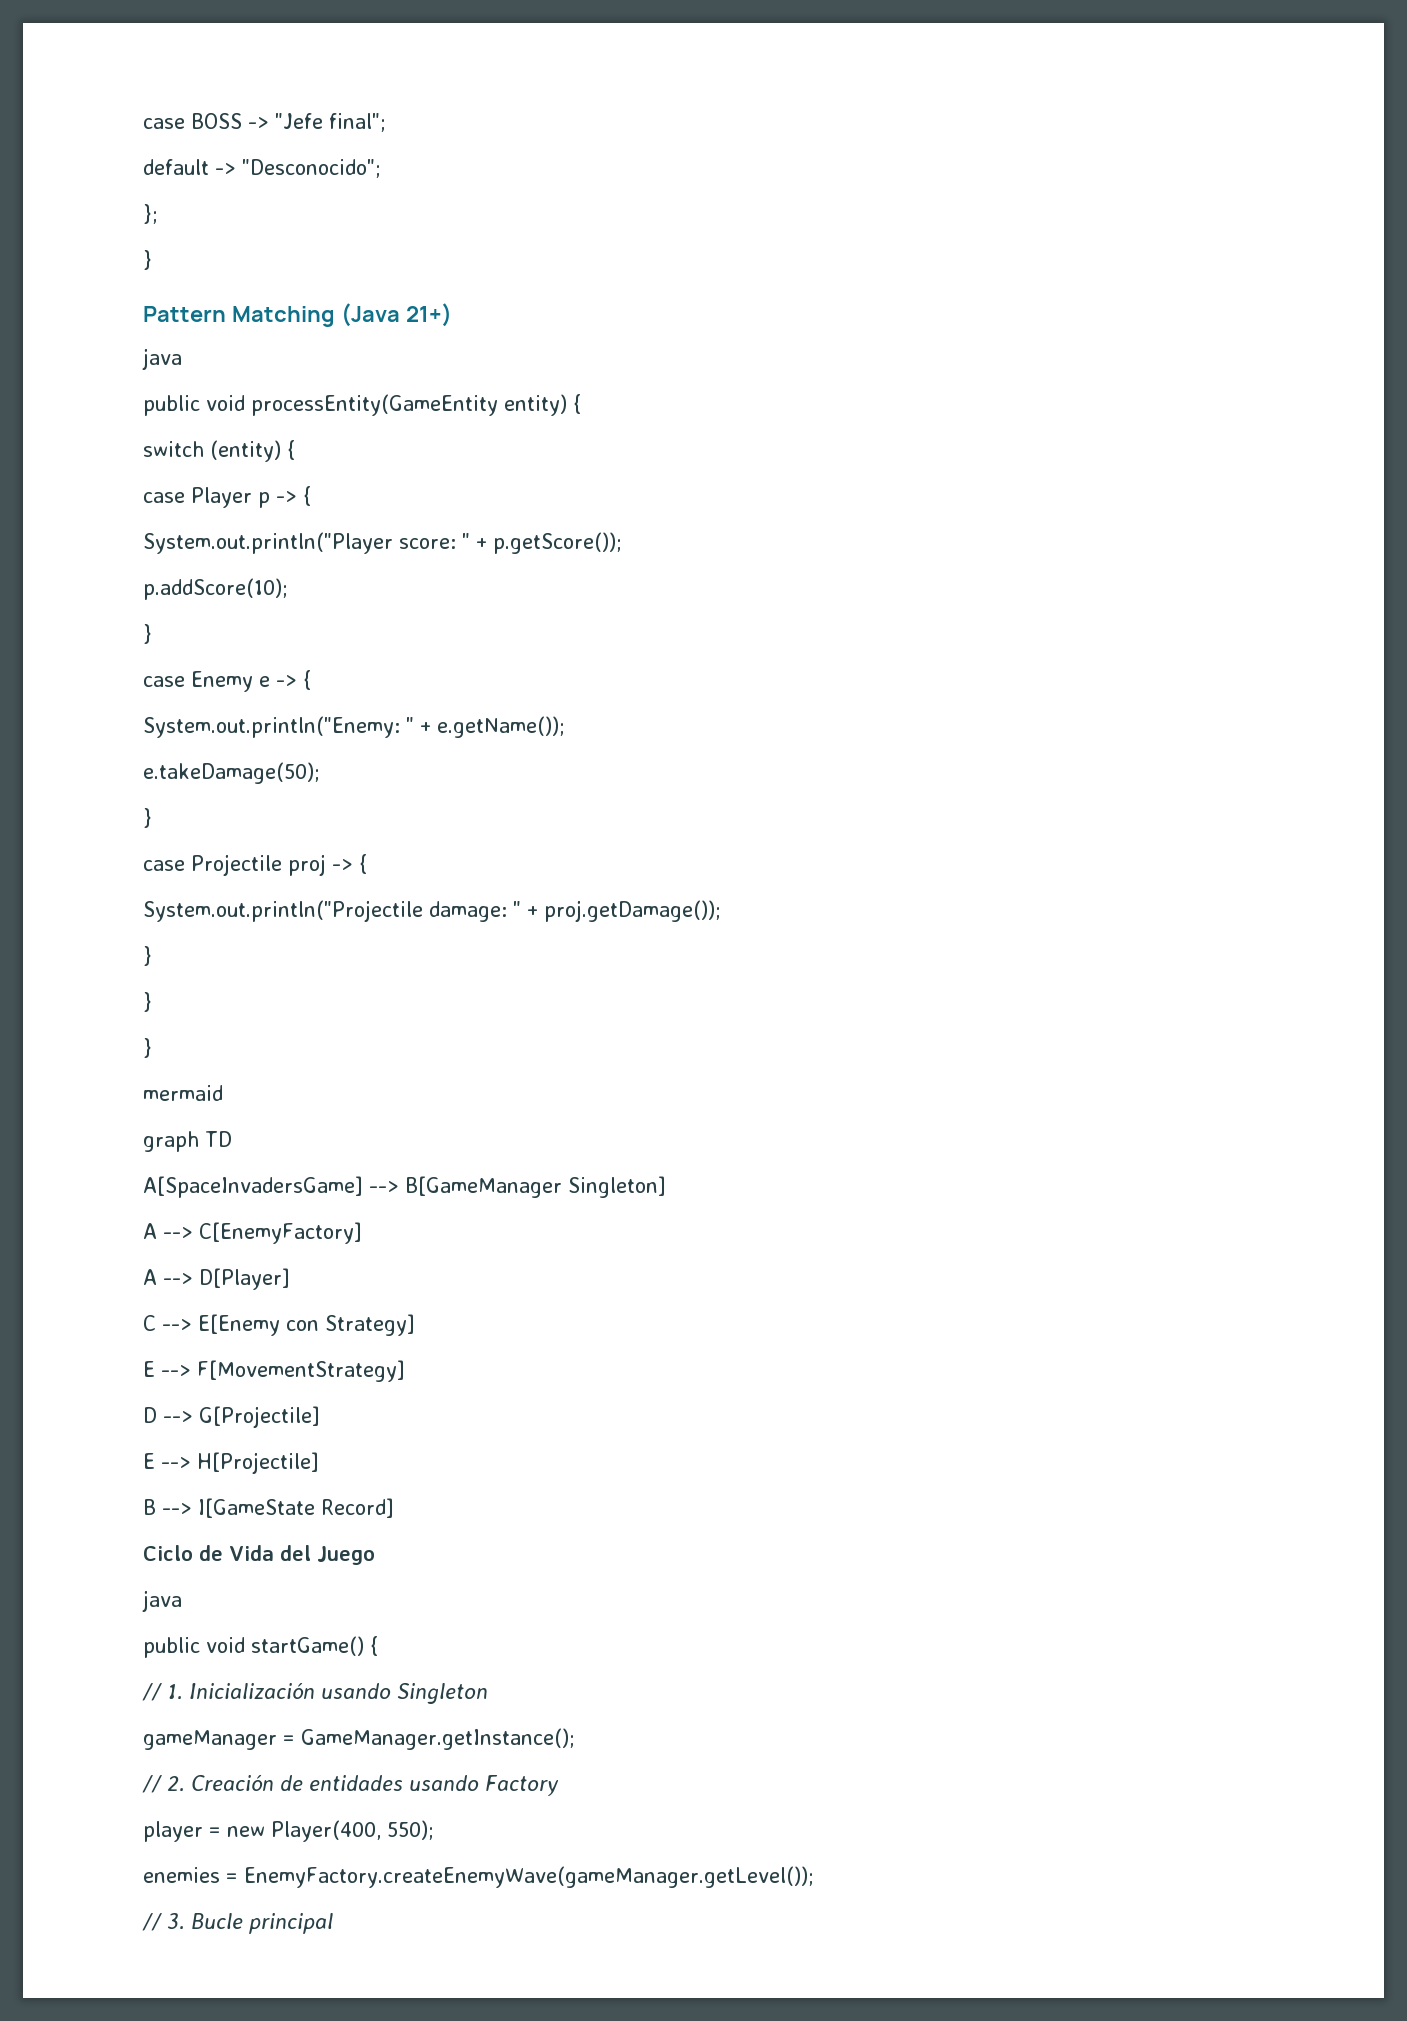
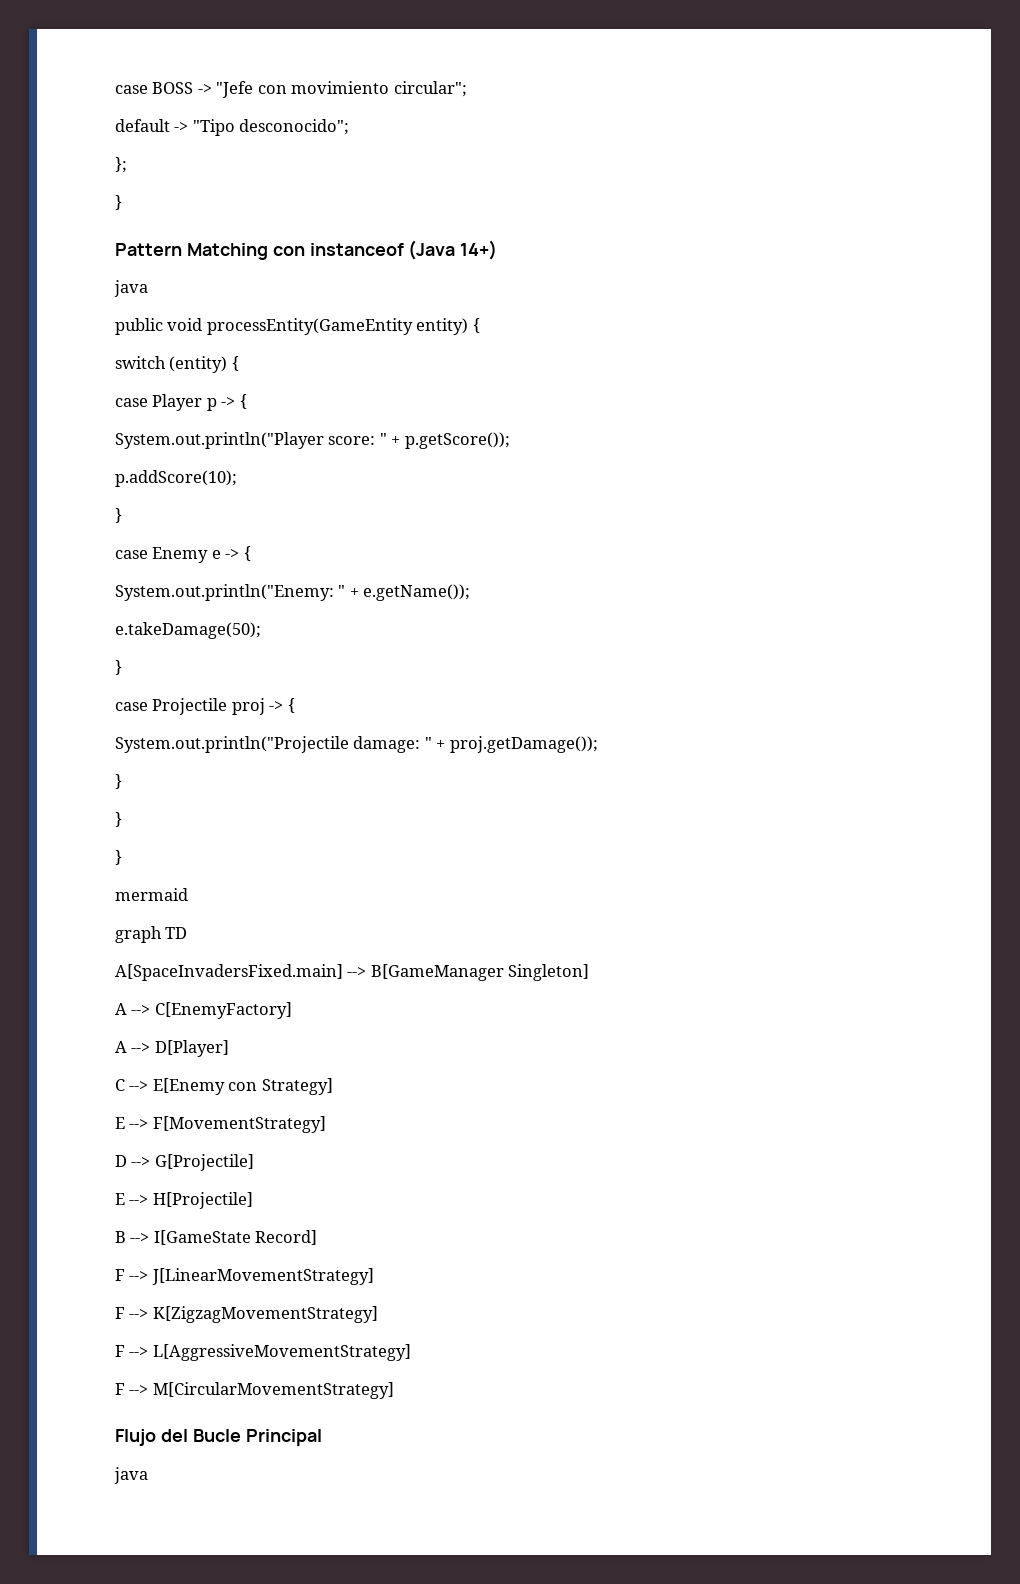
[329,113,386,132] final"; -> [257,81,467,97] con movimiento circular";
[242,159,381,178] "Desconocido"; -> [192,119,350,136] "Tipo desconocido";
[340,303,452,327] (Java 21+) -> [272,240,498,260] con instanceof (Java 14+)
[143,1176,363,1198] A[SpaceInvadersGame] -> [115,964,343,981] A[SpaceInvadersFixed.main]
[143,1545,375,1565] [142,1590,182,1612] [143,1636,378,1658] [142,1683,488,1704] [143,1728,575,1750] [142,1775,559,1796] [143,1820,434,1842] [143,1866,814,1888] [142,1913,333,1934] Ciclo de Vida del Juego // java // public void startGame() { // // 1. Inicialización usando Singleton // gameManager = GameManager.getInstance(); // // 2. Creación de entidades usando Factory // player = new Player(400, 550); // enemies = EnemyFactory.createEnemyWave(gameManager.getLevel()); // // 3. Bucle principal -> [115,1268,374,1285] [115,1306,378,1323] [115,1344,411,1361] [115,1382,394,1399] [115,1429,322,1446] [114,1467,148,1484] F --> J[LinearMovementStrategy] // F --> K[ZigzagMovementStrategy] // F --> L[AggressiveMovementStrategy] // F --> M[CircularMovementStrategy] // Flujo del Bucle Principal // java

